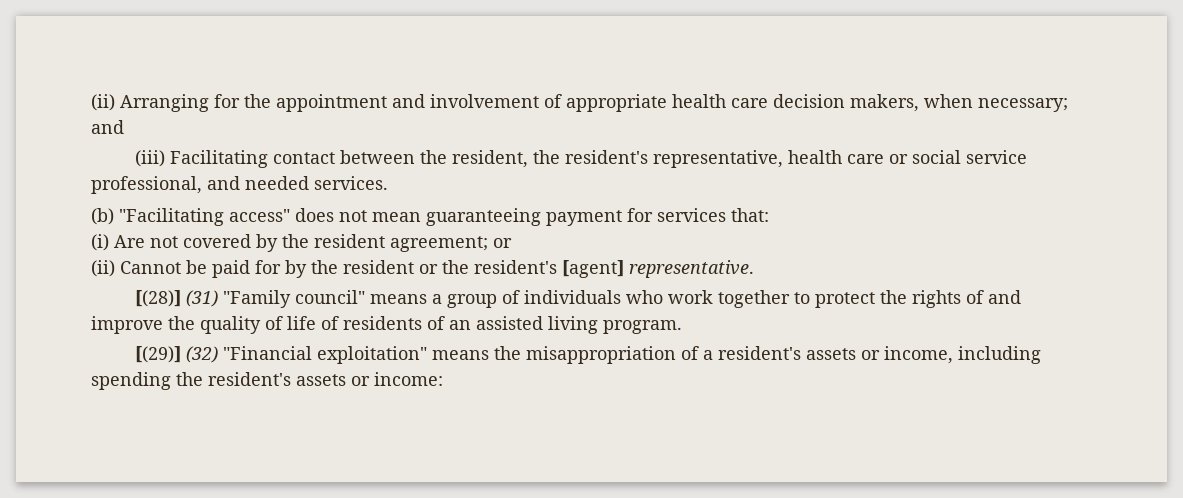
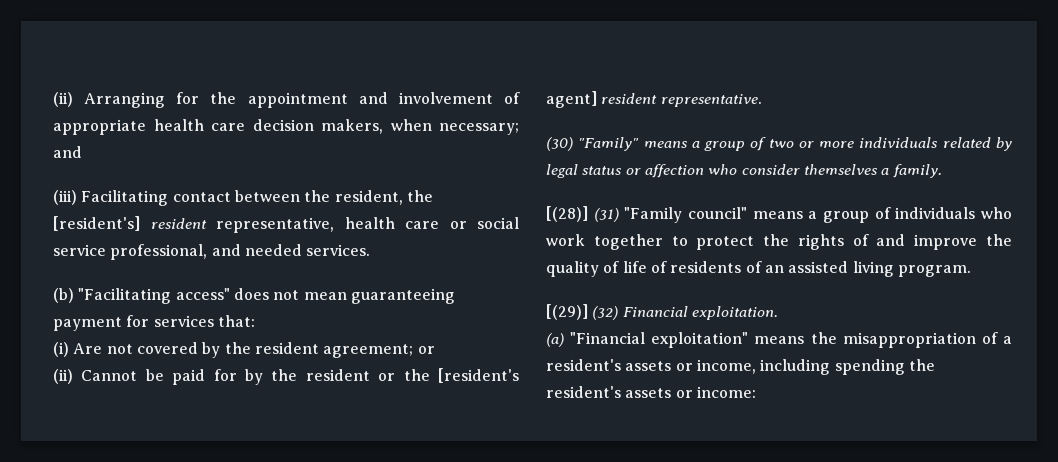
[564,150,648,164] resident's -> [53,216,207,231] [resident's] resident
[474,260,754,278] resident's [agent] representative. -> [438,368,519,383] [546,91,762,108] [546,137,1012,151] [546,164,942,178] [resident's agent] resident representative. // (30) "Family" means a group of two or more individuals related by legal status or affection who consider themselves a family.
(218, 354) none -> [622,306,778,320] [546,333,564,347] Financial exploitation. // (a)

